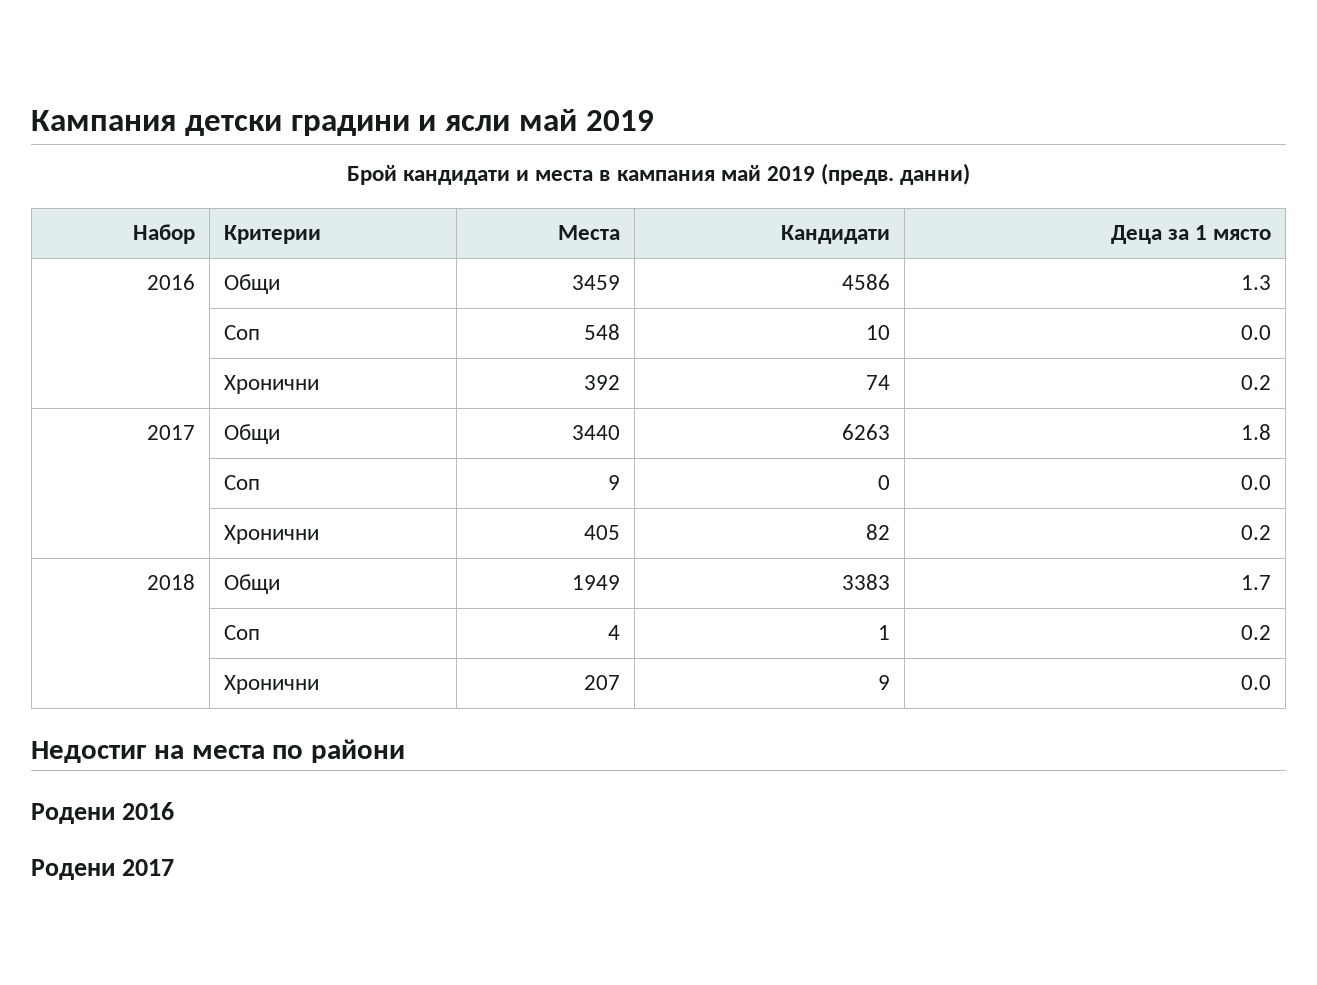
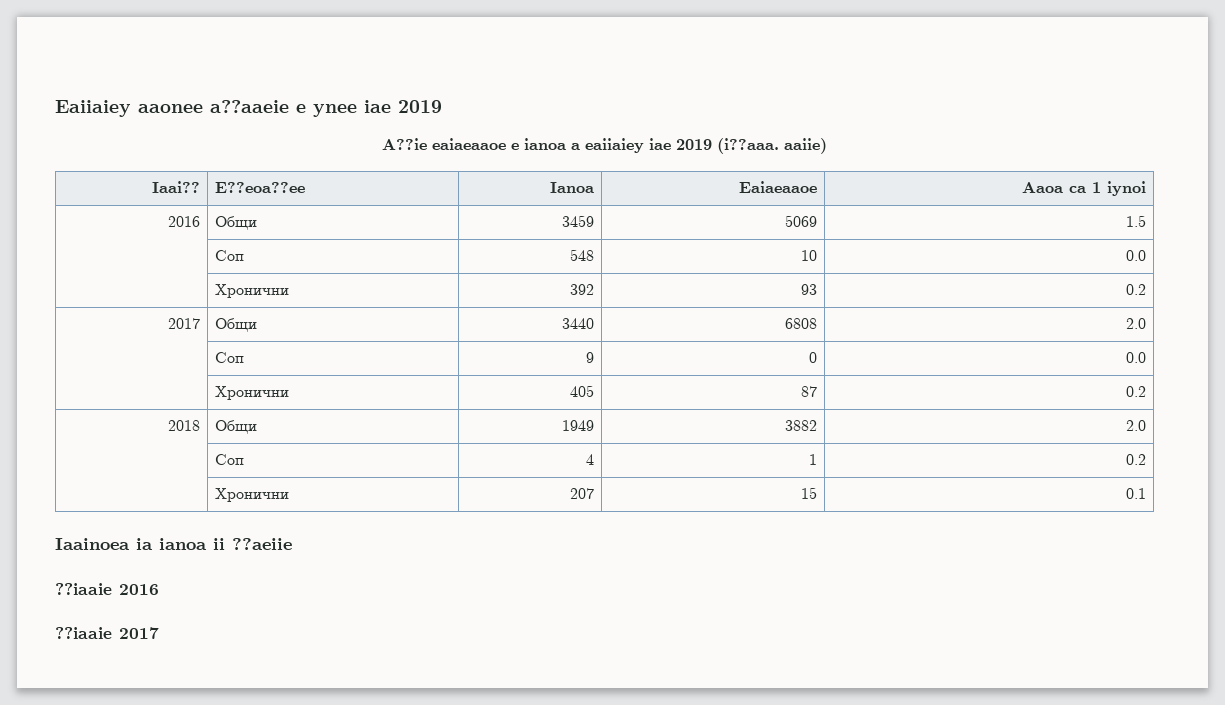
[31,109,654,136] [346,163,971,185] [133,224,196,244] [223,225,321,244] [558,225,621,240] [781,225,891,244] [1110,225,1272,244] Кампания детски градини и ясли май 2019 // Брой кандидати и места в кампания май 2019 (предв. данни) // Набор | Критерии | Места | Кандидати | Деца за 1 място -> [55,100,442,117] [382,138,827,154] [152,181,201,193] [214,182,305,193] [550,182,595,193] [739,181,818,193] [1022,181,1147,196] Eaiiaiey aaonee a??aaeie e ynee iae 2019 // A??ie eaiaeaaoe e ianoa a eaiiaiey iae 2019 (i??aaa. aaiie) // Iaai?? | E??eoa??ee | Ianoa | Eaiaeaaoe | Aaoa ca 1 iynoi
[842,274,891,290] [1241,275,1272,290] 4586 | 1.3 -> [785,215,818,227] [1126,215,1147,227] 5069 | 1.5
[866,375,891,390] 74 -> [801,284,818,295] 93
[842,424,891,440] [1241,424,1272,440] 6263 | 1.8 -> [785,318,818,329] [1126,318,1147,329] 6808 | 2.0
[866,524,891,540] 82 -> [801,386,818,397] 87
[842,574,891,590] [1241,575,1272,590] 3383 | 1.7 -> [785,420,818,431] [1126,420,1147,431] 3882 | 2.0
[878,675,891,690] [1241,675,1272,690] [31,739,406,763] [31,803,115,824] 9 | 0.0 // Недостиг на места по райони // Родени -> [801,487,818,499] [1126,488,1147,499] [55,538,292,550] [55,583,112,595] 15 | 0.1 // Iaainoea ia ianoa ii ??aeiie // ??iaaie
[31,859,115,880] Родени -> [55,627,112,639] ??iaaie

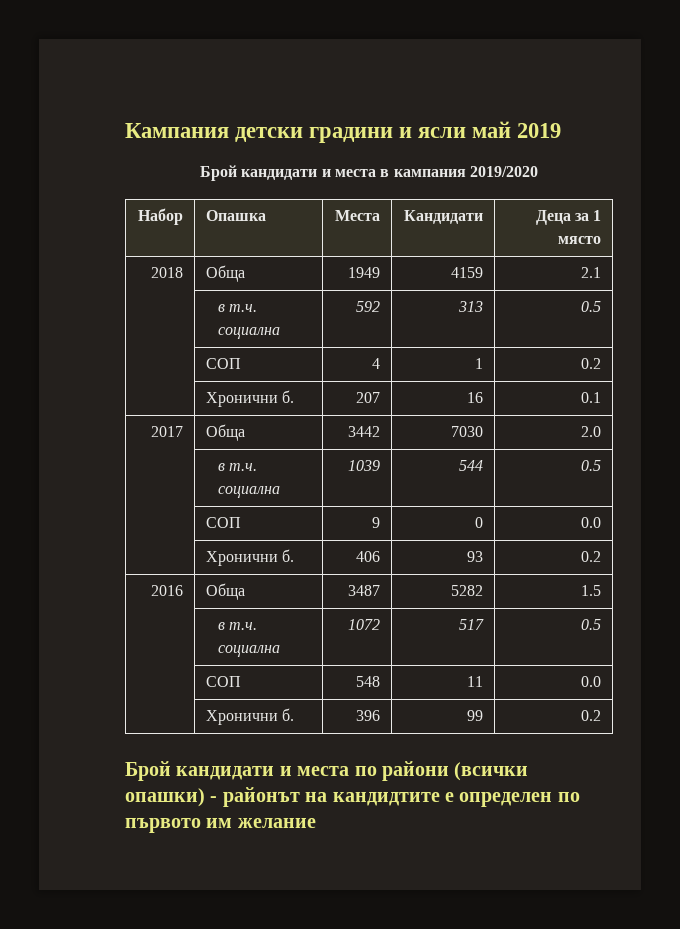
[55,100,442,117] [382,138,827,154] [152,181,201,193] [214,182,305,193] [550,182,595,193] [739,181,818,193] [1022,181,1147,196] [168,216,201,227] [214,216,257,230] [562,215,595,227] [785,215,818,227] [1126,215,1147,227] [214,250,244,261] [570,249,595,261] [801,250,818,261] [1126,250,1147,261] [214,284,289,298] [570,284,595,295] [801,284,818,295] [1126,284,1147,295] [168,318,201,329] [214,318,257,332] [562,318,595,329] [785,318,818,329] [1126,318,1147,329] [214,352,244,363] [586,352,595,363] [809,352,818,363] [1126,352,1147,363] [214,386,289,400] [570,385,595,397] [801,386,818,397] [1126,386,1147,397] [168,420,201,431] [214,420,257,434] [562,420,595,431] [785,420,818,431] [1126,420,1147,431] [214,454,244,465] [586,454,595,465] [809,454,818,465] [1126,454,1147,465] [214,488,289,502] [570,488,595,499] [801,487,818,499] [1126,488,1147,499] [55,538,292,550] [55,583,159,595] [55,627,159,639] Eaiiaiey aaonee a??aaeie e ynee iae 2019 // A??ie eaiaeaaoe e ianoa a eaiiaiey iae 2019 (i??aaa. aaiie) // Iaai?? | E??eoa??ee | Ianoa | Eaiaeaaoe | Aaoa ca 1 iynoi // 2016 | Общи | 3459 | 5069 | 1.5 // | Соп | 548 | 10 | 0.0 // | Хронични | 392 | 93 | 0.2 // 2017 | Общи | 3440 | 6808 | 2.0 // | Соп | 9 | 0 | 0.0 // | Хронични | 405 | 87 | 0.2 // 2018 | Общи | 1949 | 3882 | 2.0 // | Соп | 4 | 1 | 0.2 // | Хронични | 207 | 15 | 0.1 // Iaainoea ia ianoa ii ??aeiie // ??iaaie 2016 // ??iaaie 2017 -> [125,121,562,143] [200,165,538,181] [138,208,184,225] [205,210,266,221] [335,210,381,221] [404,210,484,224] [535,210,602,225] [558,236,602,244] [151,267,184,278] [205,265,245,282] [348,267,381,278] [451,267,484,278] [581,267,602,278] [218,304,258,312] [218,327,281,339] [356,301,381,312] [458,301,484,312] [581,301,602,312] [205,358,241,369] [372,358,381,369] [475,358,484,369] [581,358,602,369] [205,390,294,407] [356,392,381,403] [467,392,484,403] [581,392,602,403] [151,426,184,437] [205,424,245,441] [348,426,381,437] [451,426,484,437] [581,426,602,437] [218,463,258,471] [218,486,281,498] [348,460,381,471] [459,460,484,471] [581,460,602,471] [205,517,241,528] [372,517,381,528] [475,517,484,528] [581,517,602,528] [205,549,294,566] [356,551,381,562] [467,551,484,562] [581,551,602,562] [151,585,184,596] [205,583,245,600] [348,585,381,596] [451,585,484,596] [581,585,602,596] [218,622,258,630] [218,645,281,657] [348,619,381,630] [459,619,485,630] [581,619,602,630] [205,676,241,687] [356,676,381,687] [467,676,484,687] [581,676,602,687] [205,708,294,725] [356,710,381,721] [467,710,484,721] [581,710,602,721] [125,761,529,781] [125,787,580,807] [125,818,316,833] Кампания детски градини и ясли май 2019 // Брой кандидати и места в кампания 2019/2020 // Набор | Опашка | Места | Кандидати | Деца за 1 място // 2018 | Обща | 1949 | 4159 | 2.1 // | в т.ч. социална | 592 | 313 | 0.5 // | СОП | 4 | 1 | 0.2 // | Хронични б. | 207 | 16 | 0.1 // 2017 | Обща | 3442 | 7030 | 2.0 // | в т.ч. социална | 1039 | 544 | 0.5 // | СОП | 9 | 0 | 0.0 // | Хронични б. | 406 | 93 | 0.2 // 2016 | Обща | 3487 | 5282 | 1.5 // | в т.ч. социална | 1072 | 517 | 0.5 // | СОП | 548 | 11 | 0.0 // | Хронични б. | 396 | 99 | 0.2 // Брой кандидати и места по райони (всички опашки) - районът на кандидтите е определен по първото им желание

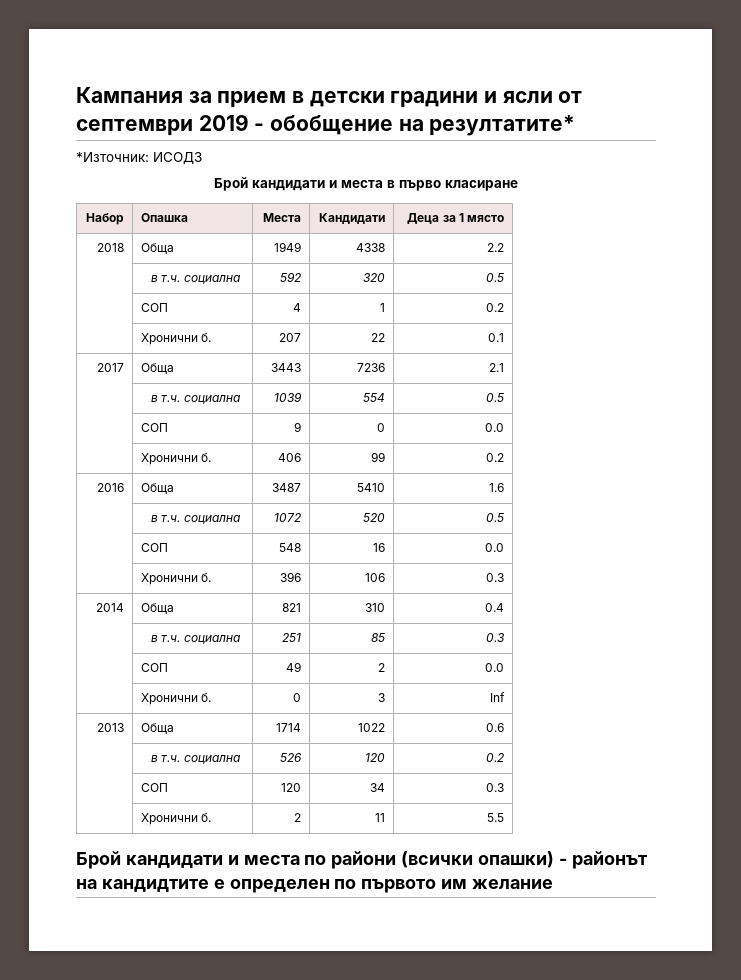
(229, 130) none -> [188,91,305,108] за прием в
[472,121,512,138] май -> [558,91,583,103] [76,119,193,136] от септември
(562, 130) none -> [254,115,576,136] [76,152,202,165] - обобщение на резултатите* // *Източник: ИСОДЗ
[393,166,538,177] кампания 2019/2020 -> [399,180,518,191] първо класиране
[451,267,484,278] [581,267,602,278] 4159 | 2.1 -> [356,243,386,252] [487,243,505,252] 4338 | 2.2
[458,301,484,312] 313 -> [363,273,386,282] 320
[467,392,484,403] 16 -> [371,333,386,342] 22
[348,426,381,437] [451,426,484,437] [581,426,602,437] 3442 | 7030 | 2.0 -> [271,363,302,372] [357,363,386,372] [489,363,505,372] 3443 | 7236 | 2.1
[459,460,484,471] 544 -> [363,393,386,402] 554
[467,551,484,562] 93 -> [371,452,386,462] 99
[451,585,484,596] [581,585,602,596] 5282 | 1.5 -> [357,483,386,492] [489,483,505,492] 5410 | 1.6
[459,619,485,630] 517 -> [363,513,386,522] 520
[467,676,484,687] 11 -> [373,543,386,552] 16
[467,710,484,721] [581,710,602,721] 99 | 0.2 -> [365,573,386,582] [486,573,505,582] [96,603,125,612] [140,603,174,614] [282,603,302,612] [365,603,386,612] [485,603,505,612] [151,635,240,644] [282,633,302,642] [371,633,386,642] [486,633,506,642] [140,663,168,672] [286,662,302,672] [378,663,386,672] [485,663,505,672] [140,693,212,705] [293,693,302,702] [378,693,386,702] [490,692,506,702] [97,723,125,732] [140,723,174,734] [276,723,302,732] [358,723,386,732] [486,723,505,732] [151,755,240,764] [280,753,303,762] [365,753,386,762] [486,753,506,762] [140,783,168,792] [281,783,302,792] [370,783,386,792] [486,783,505,792] [140,813,212,825] [294,813,302,822] [375,813,386,822] [487,813,505,822] 106 | 0.3 // 2014 | Обща | 821 | 310 | 0.4 // | в т.ч. социална | 251 | 85 | 0.3 // | СОП | 49 | 2 | 0.0 // | Хронични б. | 0 | 3 | Inf // 2013 | Обща | 1714 | 1022 | 0.6 // | в т.ч. социална | 526 | 120 | 0.2 // | СОП | 120 | 34 | 0.3 // | Хронични б. | 2 | 11 | 5.5

